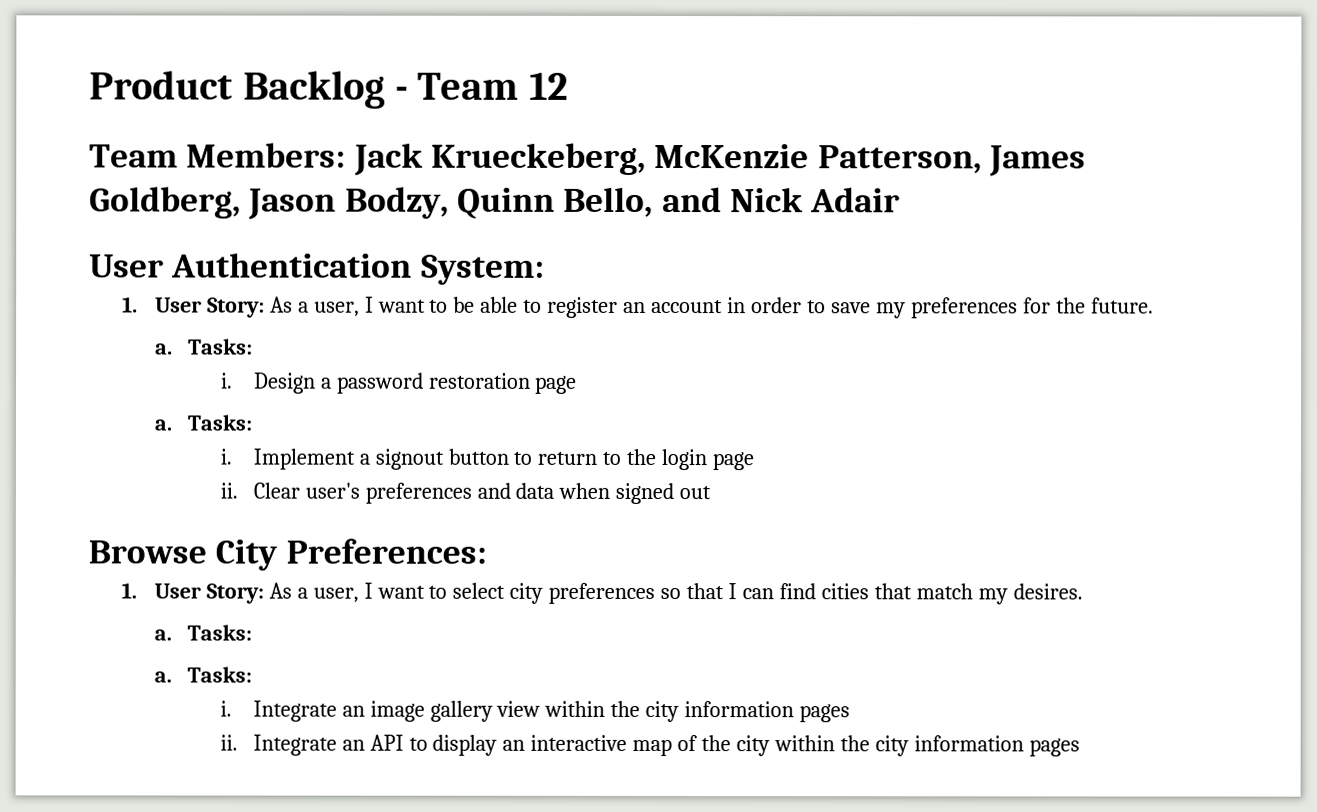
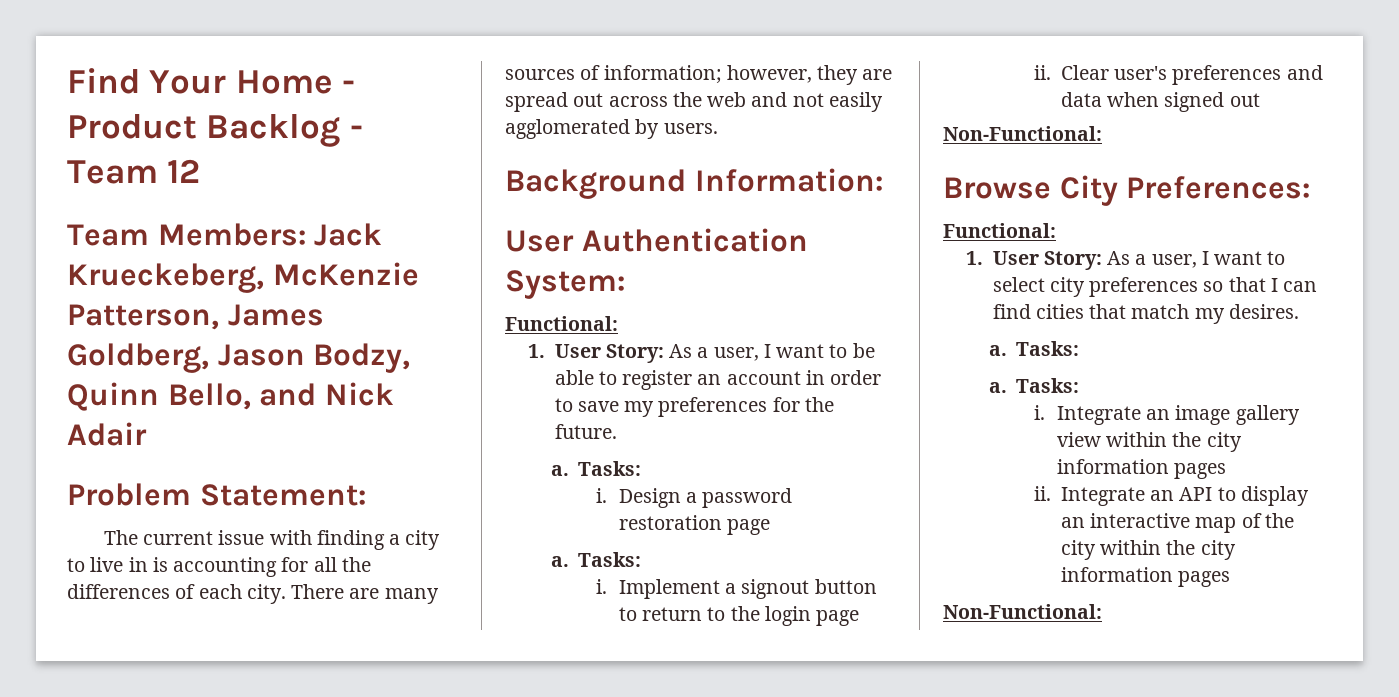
(89, 85) none -> [67,68,356,94] Find Your Home -
(901, 200) none -> [67,483,366,506] [103,530,441,550] [67,557,371,577] [67,584,439,604] [505,65,893,85] [505,92,883,112] [505,119,718,139] [505,168,883,199] // Problem Statement: // The current issue with finding a city to live in is accounting for all the differences of each city. There are many sources of information; however, they are spread out across the web and not easily agglomerated by users. // Background Information:
(545, 269) none -> [505,316,618,331] // Functional:
(712, 493) none -> [943,126,1102,141] // Non-Functional:
(487, 551) none -> [943,223,1056,238] // Functional:
(1080, 747) none -> [943,604,1102,619] // Non-Functional:

